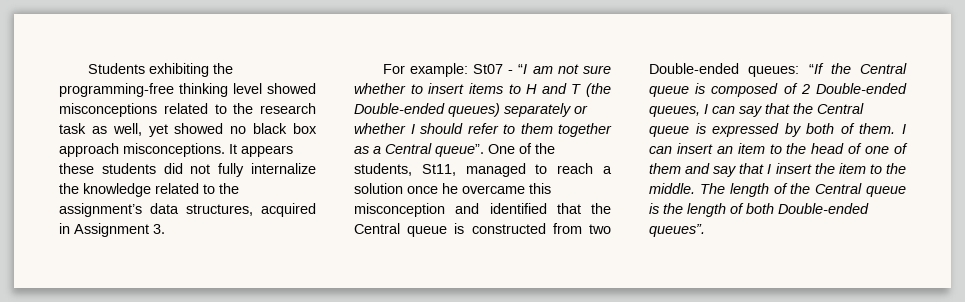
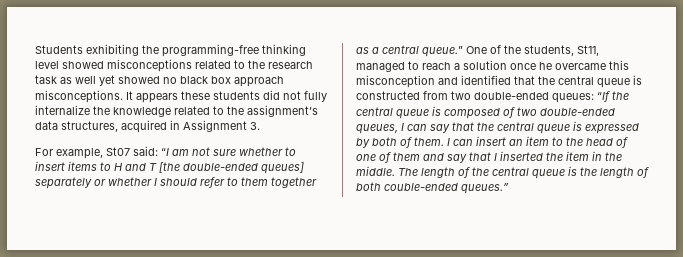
[112,123,142,136] well, -> [75,76,96,84] well
[409,63,514,77] example: St07 - -> [56,146,158,159] example, St07 said:
[586,83,611,97] [354,103,500,117] (the Double-ended queues) -> [159,162,304,174] [the double-ended queues]
[385,143,484,157] Central queue”. -> [382,45,463,57] central queue.”
[354,223,400,234] Central -> [558,76,594,85] central
[649,63,739,74] Double-ended -> [474,92,549,100] double-ended
[860,63,907,74] Central -> [356,107,393,116] central
[800,83,907,94] 2 Double-ended -> [517,107,615,116] two double-ended
[817,103,864,114] Central -> [497,122,534,131] central
[775,163,812,174] insert -> [500,151,543,161] inserted
[869,164,882,174] to -> [592,151,602,161] in
[815,183,863,194] Central -> [492,167,529,176] central
[778,203,869,214] [649,224,705,237] Double-ended queues”. -> [384,183,509,194] couble-ended queues.”

